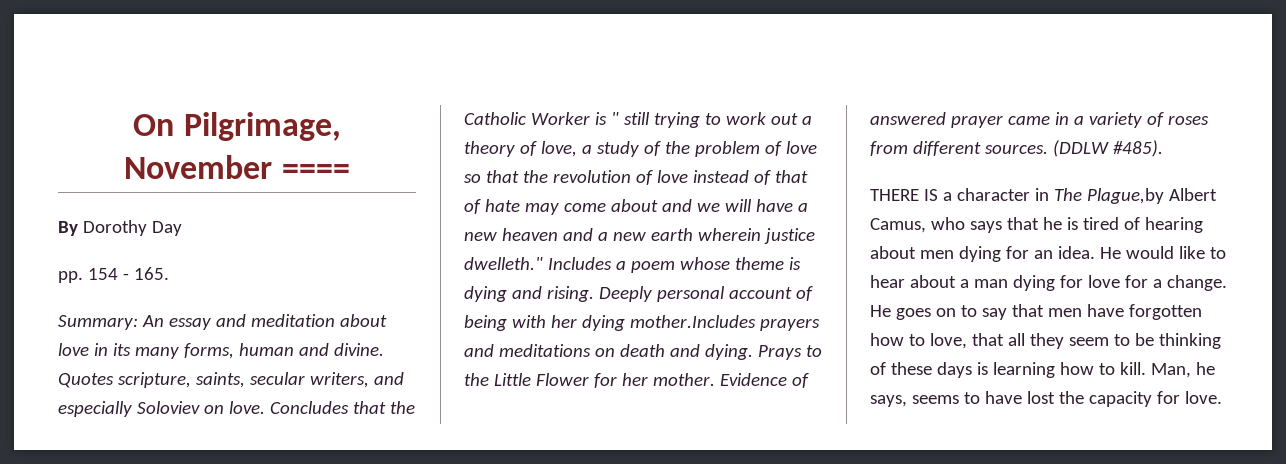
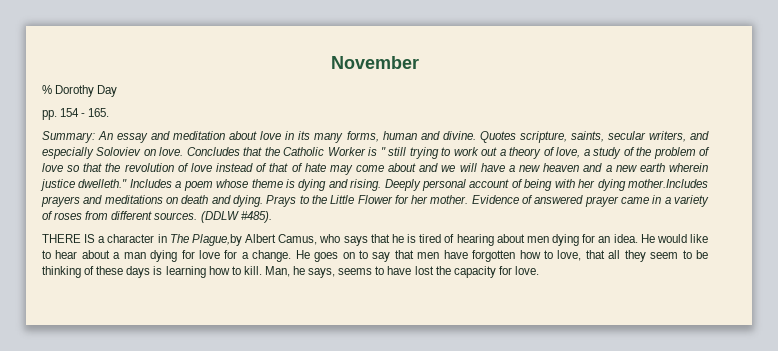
[133,112,341,141] On Pilgrimage, -> (331, 62) none
[281,164,350,179] [58,221,78,236] ==== // By -> [42,85,52,94] // %

